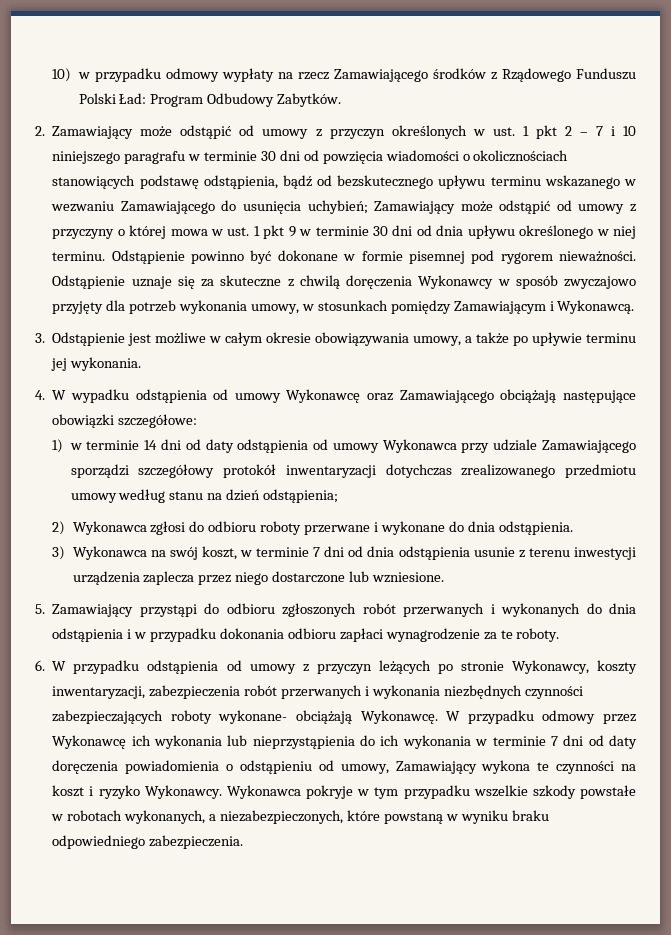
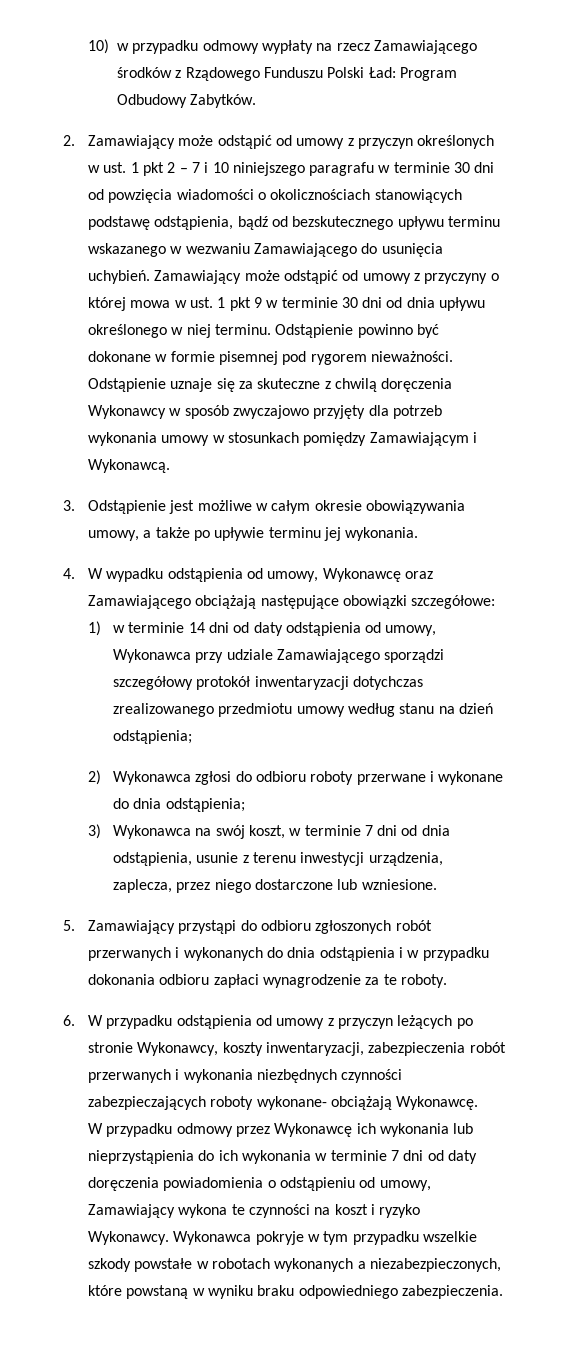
[307,200,368,214] uchybień; -> [87,270,150,284] uchybień.
[250,304,299,314] umowy, -> [161,435,210,446] umowy
[234,393,281,403] umowy -> [267,571,319,582] umowy,
[332,443,379,453] umowy -> [385,625,437,636] umowy,
[498,521,573,535] odstąpienia. -> [165,798,245,812] odstąpienia;
[398,546,470,560] odstąpienia -> [112,852,192,866] odstąpienia,
[72,571,195,585] urządzenia zaplecza -> [368,852,443,866] [112,879,172,893] urządzenia, zaplecza,
(438, 717) none -> (479, 1103) //
[124,810,206,824] wykonanych, -> [274,1258,354,1272] wykonanych

